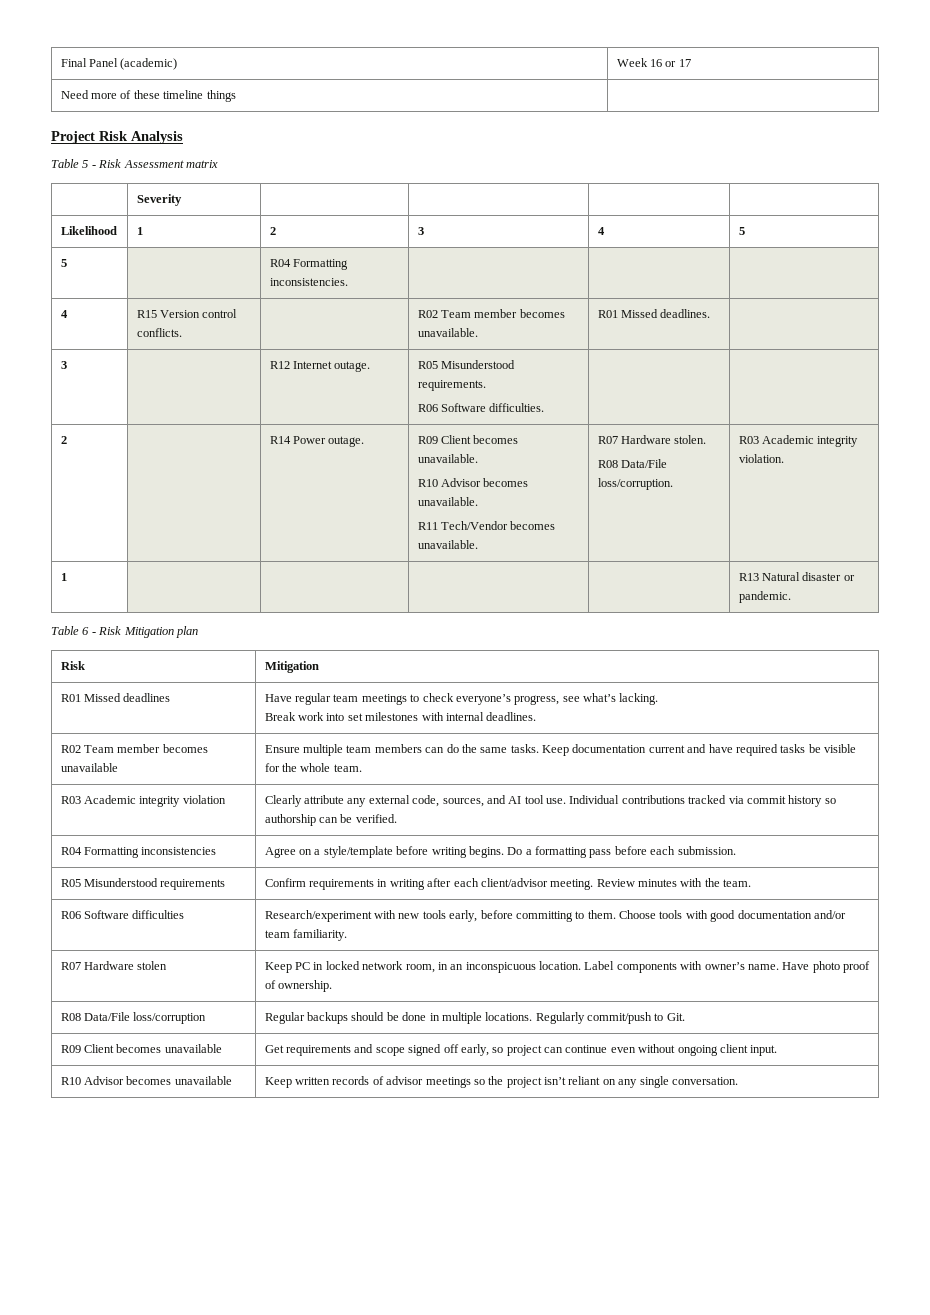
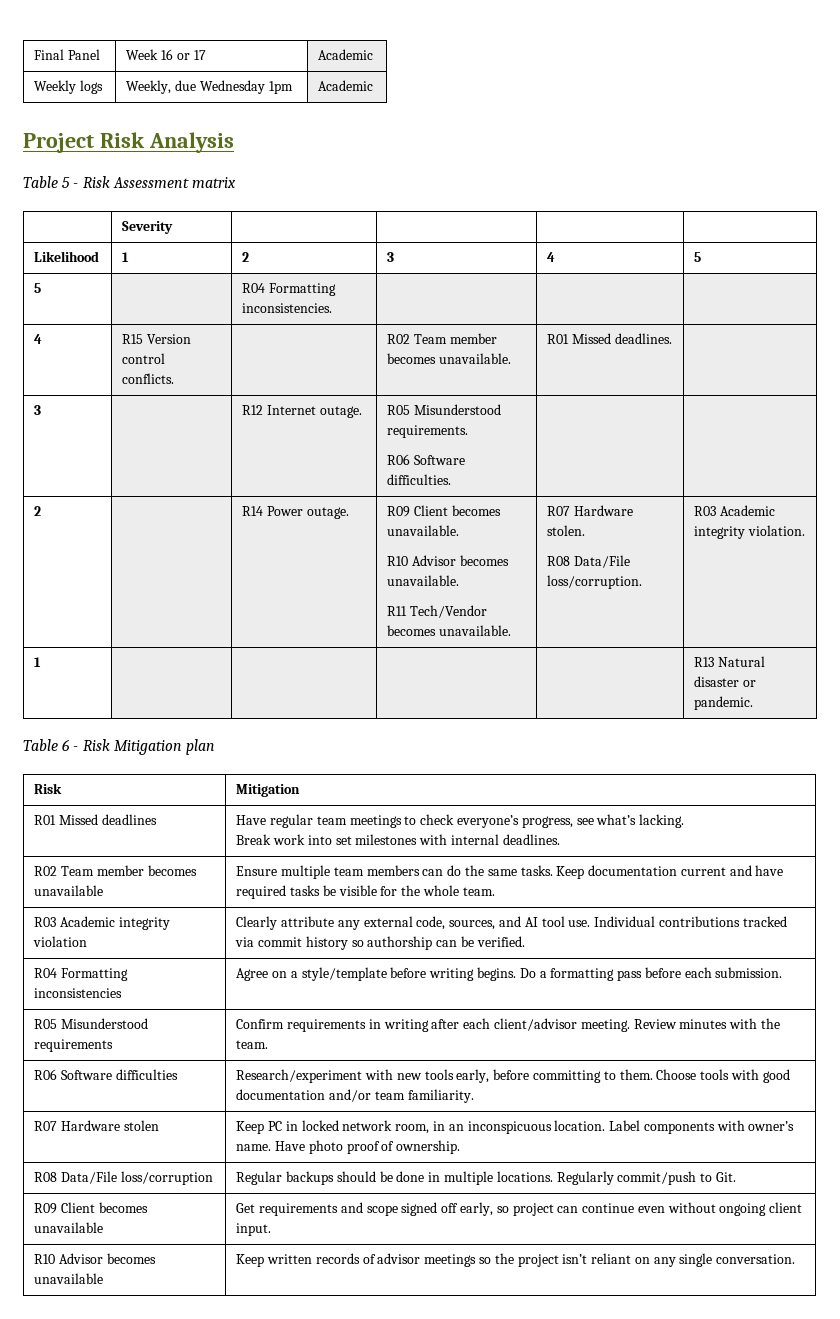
[120,58,178,70] (academic) -> (101, 54) none
[60,90,236,102] // Need more of these timeline things | -> [318,49,374,60] [34,80,104,94] [126,80,293,94] [318,80,374,91] | Academic // Weekly logs | Weekly, due Wednesday 1pm | Academic

